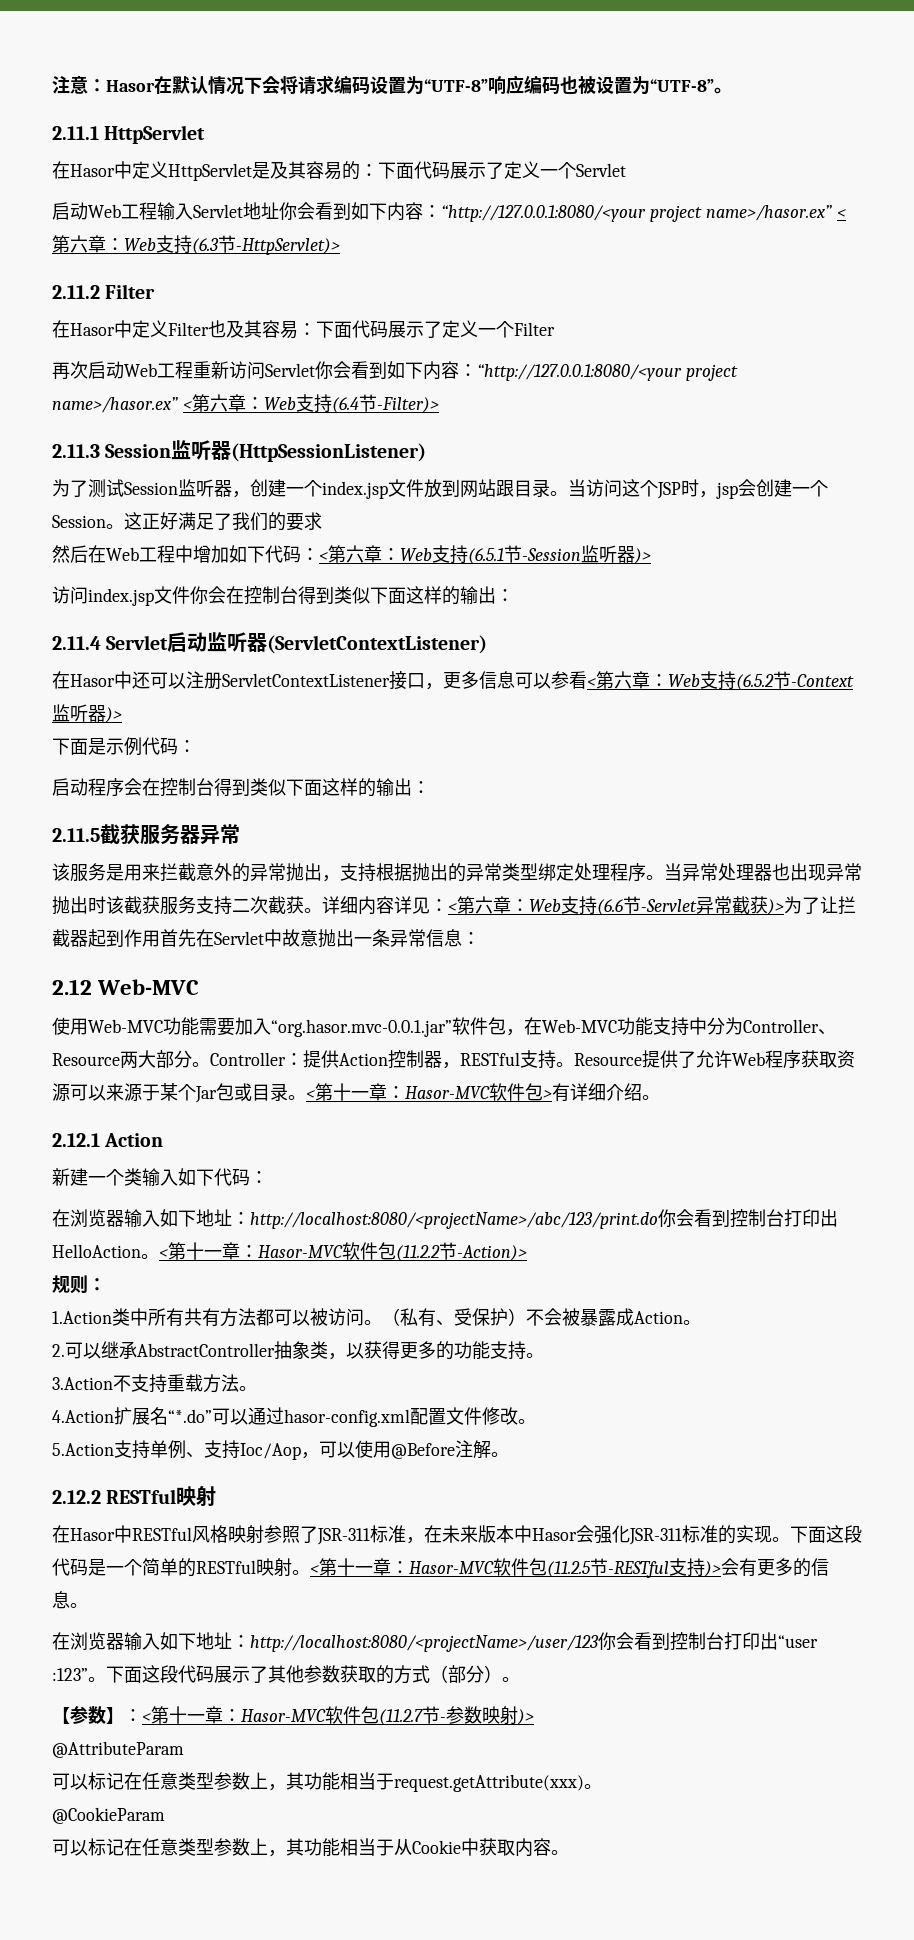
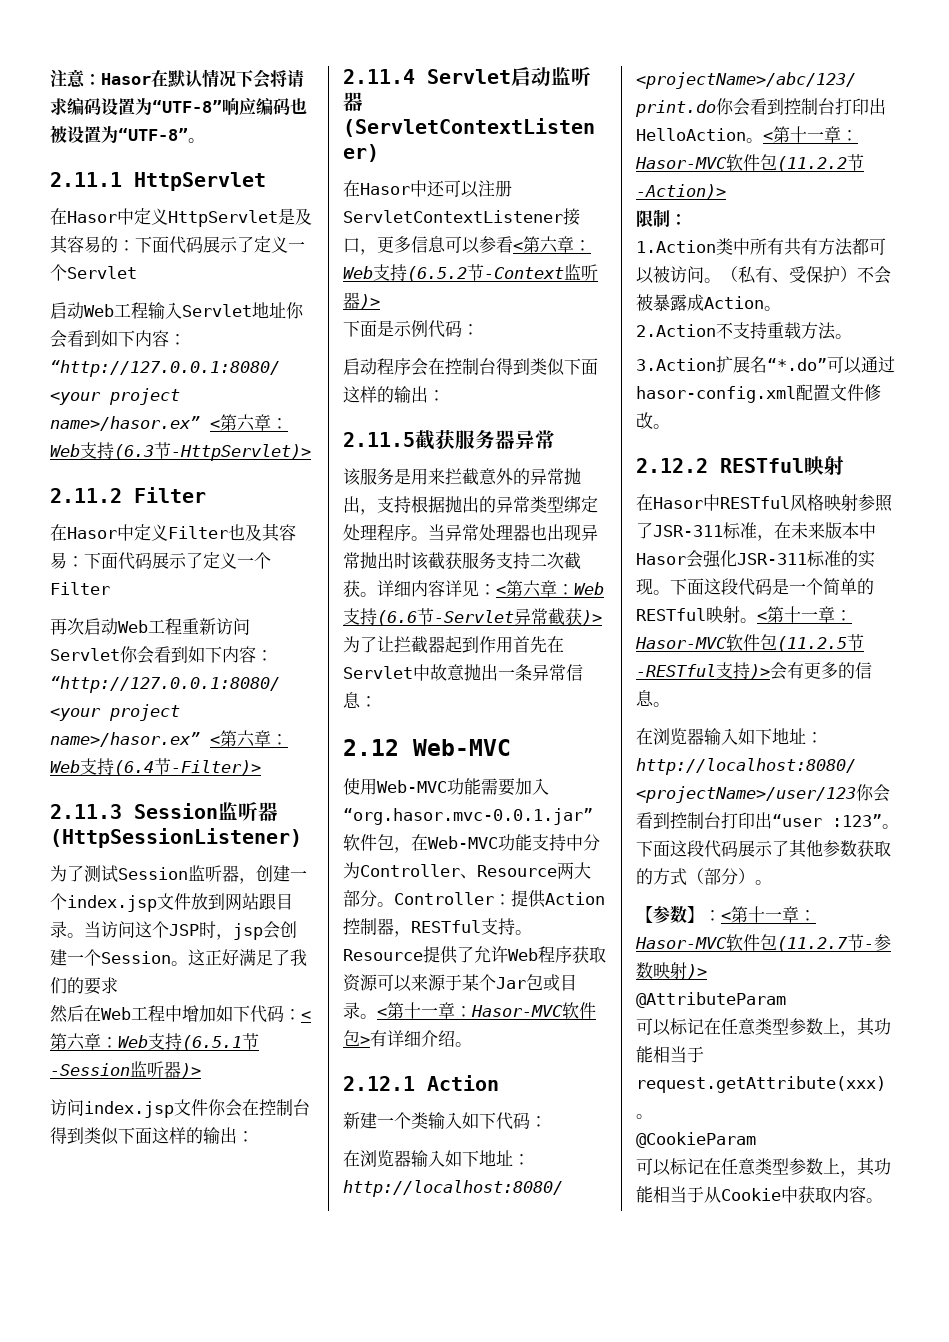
[52,1275,88,1294] 规则 -> [636,209,670,227] 限制
[52,1341,544,1360] [52,1377,113,1390] 2.可以继承AbstractController抽象类，以获得更多的功能支持。 // 3.Action -> [636,324,716,337] 2.Action
[52,1410,114,1423] 4.Action -> [636,358,716,371] 3.Action
[52,1440,509,1460] // 5.Action支持单例、支持Ioc/Aop，可以使用@Before注解。 -> (670, 426) none

